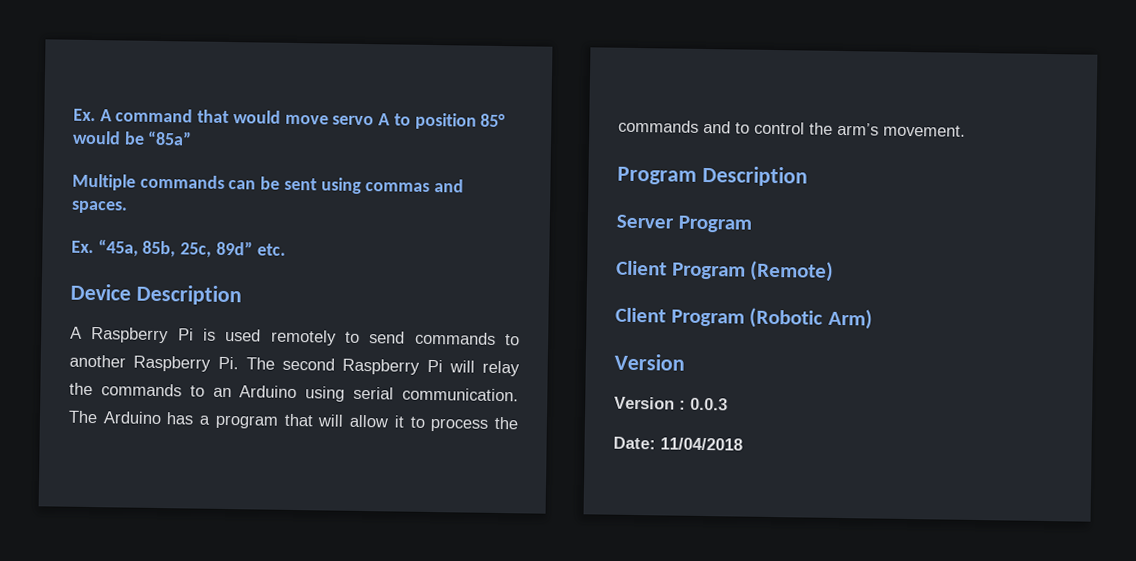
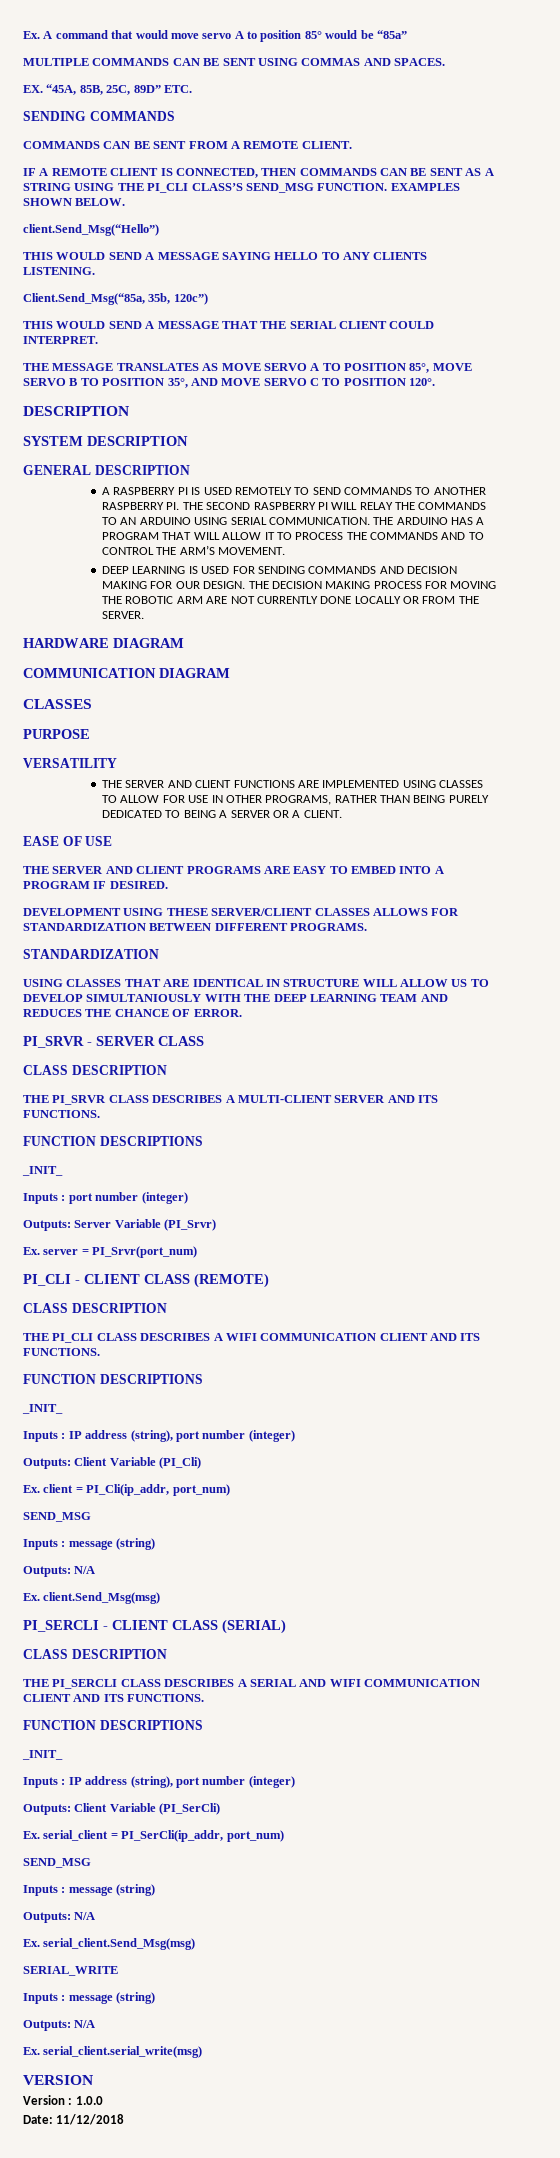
[72,173,465,194] [71,200,128,214] [71,239,286,258] [70,283,242,306] [70,326,520,346] [69,354,520,377] [69,382,519,402] [68,410,519,432] [618,119,966,137] [617,165,808,187] [616,214,752,233] [616,260,835,282] [615,307,873,330] [614,353,685,371] Multiple commands can be sent using commas and spaces. // Ex. “45a, 85b, 25c, 89d” etc. // Device Description // A Raspberry Pi is used remotely to send commands to another Raspberry Pi. The second Raspberry Pi will relay the commands to an Arduino using serial communication. The Arduino has a program that will allow it to process the commands and to control the arm’s movement. // Program Description // Server Program // Client Program (Remote) // Client Program (Robotic Arm) // Version -> [23,58,445,66] [23,84,192,95] [23,111,175,121] [23,141,352,149] [23,168,494,178] [23,183,460,193] [23,198,126,206] [23,224,159,236] [23,252,428,260] [23,267,95,275] [23,293,208,305] [23,321,435,329] [23,336,98,344] [23,363,472,373] [23,378,436,388] [23,406,129,416] [23,436,188,446] [23,465,190,475] [102,487,486,495] [102,502,487,510] [102,517,485,525] [102,532,484,540] [102,545,286,555] [102,566,458,574] [102,581,497,589] [102,596,479,604] [102,611,145,619] [23,638,184,648] [23,668,230,678] [23,699,92,709] [23,729,90,739] [23,758,117,768] [102,780,484,788] [102,795,489,805] [102,810,342,818] [23,836,113,846] [23,866,444,874] [23,881,168,889] [23,908,460,916] [23,923,368,931] [23,949,159,959] [23,979,489,987] [23,994,448,1002] [23,1009,242,1017] [23,1036,204,1048] [23,1065,167,1075] [23,1095,438,1105] [23,1110,100,1118] [23,1136,203,1146] [22,1166,63,1176] [23,1192,188,1204] [23,1219,217,1231] [23,1246,198,1258] [23,1273,269,1288] [23,1303,167,1313] [23,1333,481,1343] [23,1348,100,1356] [23,1374,203,1384] [22,1404,63,1414] [23,1430,295,1442] [23,1457,202,1469] [23,1484,230,1496] [23,1512,91,1522] [23,1538,156,1550] [23,1566,96,1577] [23,1592,161,1604] [23,1619,286,1634] [23,1649,167,1659] [23,1679,480,1689] [23,1694,205,1702] [23,1720,203,1730] [22,1750,63,1760] [23,1776,295,1788] [23,1803,221,1815] [23,1830,284,1842] [23,1858,91,1868] [23,1884,156,1896] [23,1912,96,1923] [23,1938,196,1950] [23,1966,118,1976] [23,1992,156,2004] [23,2020,96,2031] [23,2046,203,2058] [23,2075,93,2085] MULTIPLE COMMANDS CAN BE SENT USING COMMAS AND SPACES. // EX. “45A, 85B, 25C, 89D” ETC. // SENDING COMMANDS // COMMANDS CAN BE SENT FROM A REMOTE CLIENT. // IF A REMOTE CLIENT IS CONNECTED, THEN COMMANDS CAN BE SENT AS A STRING USING THE PI_CLI CLASS’S SEND_MSG FUNCTION. EXAMPLES SHOWN BELOW. // client.Send_Msg(“Hello”) // THIS WOULD SEND A MESSAGE SAYING HELLO TO ANY CLIENTS LISTENING. // Client.Send_Msg(“85a, 35b, 120c”) // THIS WOULD SEND A MESSAGE THAT THE SERIAL CLIENT COULD INTERPRET. // THE MESSAGE TRANSLATES AS MOVE SERVO A TO POSITION 85°, MOVE SERVO B TO POSITION 35°, AND MOVE SERVO C TO POSITION 120°. // DESCRIPTION // SYSTEM DESCRIPTION // GENERAL DESCRIPTION // A RASPBERRY PI IS USED REMOTELY TO SEND COMMANDS TO ANOTHER RASPBERRY PI. THE SECOND RASPBERRY PI WILL RELAY THE COMMANDS TO AN ARDUINO USING SERIAL COMMUNICATION. THE ARDUINO HAS A PROGRAM THAT WILL ALLOW IT TO PROCESS THE COMMANDS AND TO CONTROL THE ARM’S MOVEMENT. // DEEP LEARNING IS USED FOR SENDING COMMANDS AND DECISION MAKING FOR OUR DESIGN. THE DECISION MAKING PROCESS FOR MOVING THE ROBOTIC ARM ARE NOT CURRENTLY DONE LOCALLY OR FROM THE SERVER. // HARDWARE DIAGRAM // COMMUNICATION DIAGRAM // CLASSES // PURPOSE // VERSATILITY // THE SERVER AND CLIENT FUNCTIONS ARE IMPLEMENTED USING CLASSES TO ALLOW FOR USE IN OTHER PROGRAMS, RATHER THAN BEING PURELY DEDICATED TO BEING A SERVER OR A CLIENT. // EASE OF USE // THE SERVER AND CLIENT PROGRAMS ARE EASY TO EMBED INTO A PROGRAM IF DESIRED. // DEVELOPMENT USING THESE SERVER/CLIENT CLASSES ALLOWS FOR STANDARDIZATION BETWEEN DIFFERENT PROGRAMS. // STANDARDIZATION // USING CLASSES THAT ARE IDENTICAL IN STRUCTURE WILL ALLOW US TO DEVELOP SIMULTANIOUSLY WITH THE DEEP LEARNING TEAM AND REDUCES THE CHANCE OF ERROR. // PI_SRVR - SERVER CLASS // CLASS DESCRIPTION // THE PI_SRVR CLASS DESCRIBES A MULTI-CLIENT SERVER AND ITS FUNCTIONS. // FUNCTION DESCRIPTIONS // _INIT_ // Inputs : port number (integer) // Outputs: Server Variable (PI_Srvr) // Ex. server = PI_Srvr(port_num) // PI_CLI - CLIENT CLASS (REMOTE) // CLASS DESCRIPTION // THE PI_CLI CLASS DESCRIBES A WIFI COMMUNICATION CLIENT AND ITS FUNCTIONS. // FUNCTION DESCRIPTIONS // _INIT_ // Inputs : IP address (string), port number (integer) // Outputs: Client Variable (PI_Cli) // Ex. client = PI_Cli(ip_addr, port_num) // SEND_MSG // Inputs : message (string) // Outputs: N/A // Ex. client.Send_Msg(msg) // PI_SERCLI - CLIENT CLASS (SERIAL) // CLASS DESCRIPTION // THE PI_SERCLI CLASS DESCRIBES A SERIAL AND WIFI COMMUNICATION CLIENT AND ITS FUNCTIONS. // FUNCTION DESCRIPTIONS // _INIT_ // Inputs : IP address (string), port number (integer) // Outputs: Client Variable (PI_SerCli) // Ex. serial_client = PI_SerCli(ip_addr, port_num) // SEND_MSG // Inputs : message (string) // Outputs: N/A // Ex. serial_client.Send_Msg(msg) // SERIAL_WRITE // Inputs : message (string) // Outputs: N/A // Ex. serial_client.serial_write(msg) // VERSION
[690,397,728,411] 0.0.3 -> [75,2096,103,2105] 1.0.0
[660,437,743,451] 11/04/2018 -> [56,2114,125,2125] 11/12/2018

